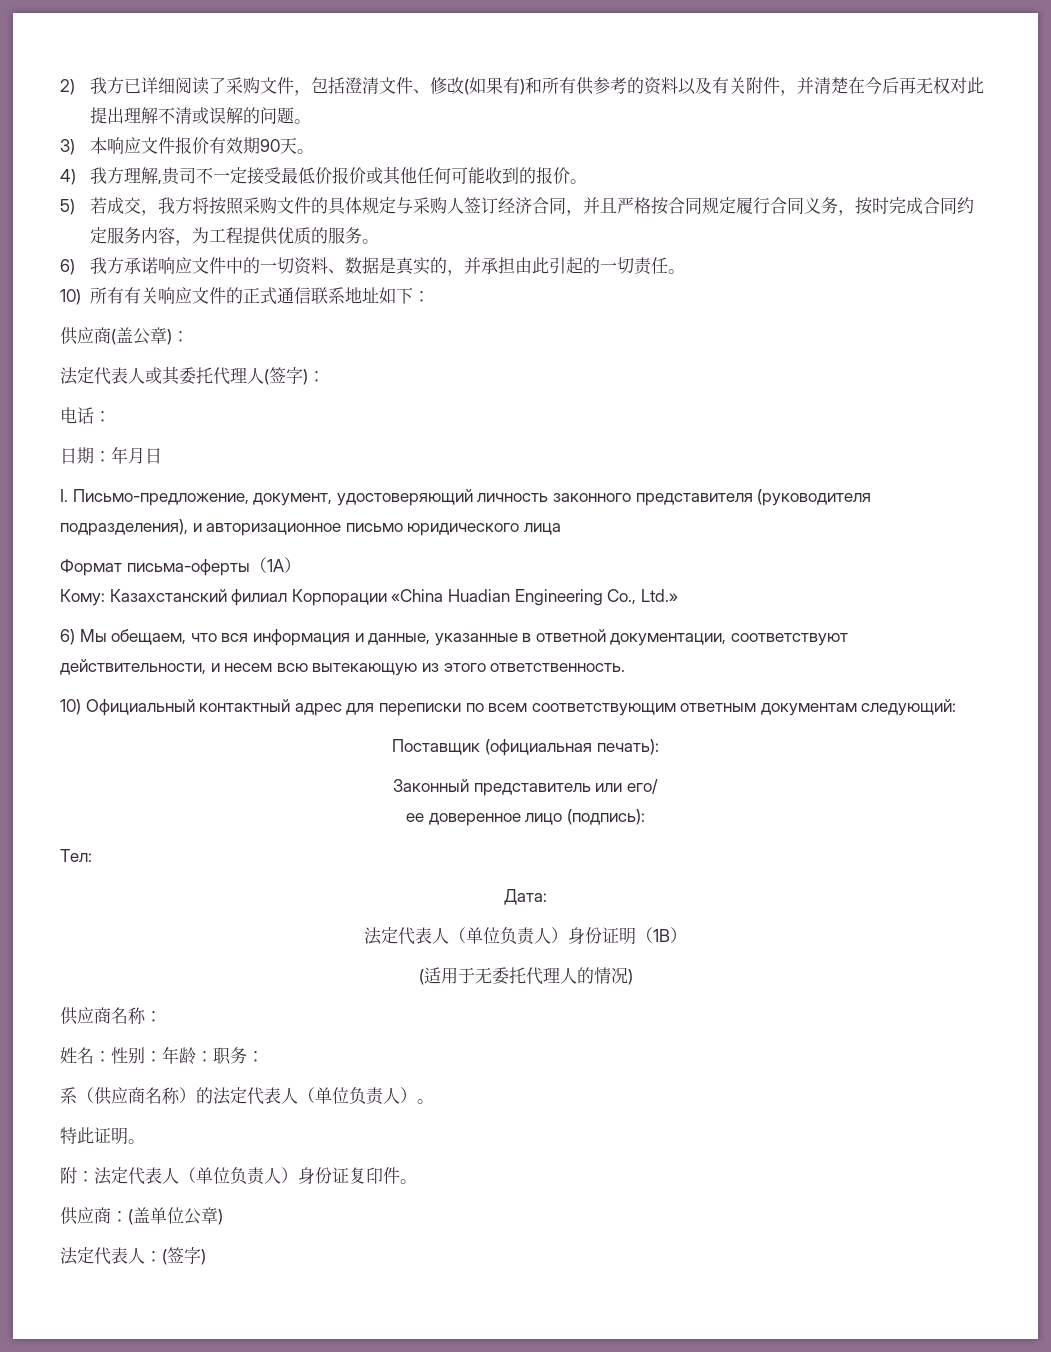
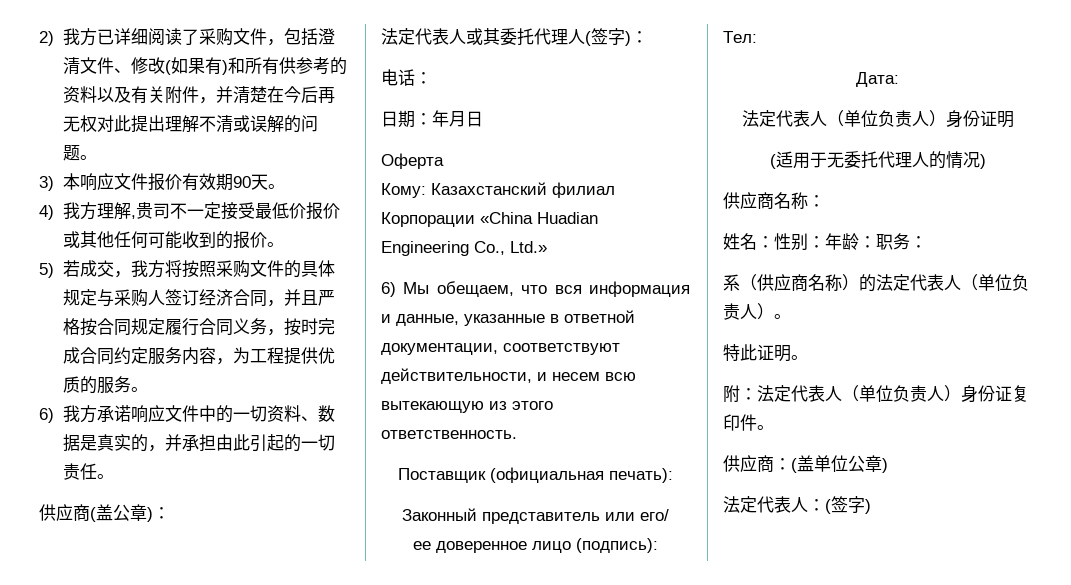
[60,287,431,305] // 10)所有有关响应文件的正式通信联系地址如下： -> (114, 476) none
[60,489,872,506] [60,519,561,536] [60,557,301,576] I. Письмо-предложение, документ, удостоверяющий личность законного представителя (руководителя подразделения), и авторизационное письмо юридического лица // Формат письма-оферты（1A） -> [381,153,444,169] Оферта
[60,699,957,716] // 10) Официальный контактный адрес для переписки по всем соответствующим ответным документам следующий: -> (517, 434) none
[636,927,687,943] （1B） -> (1014, 119) none

